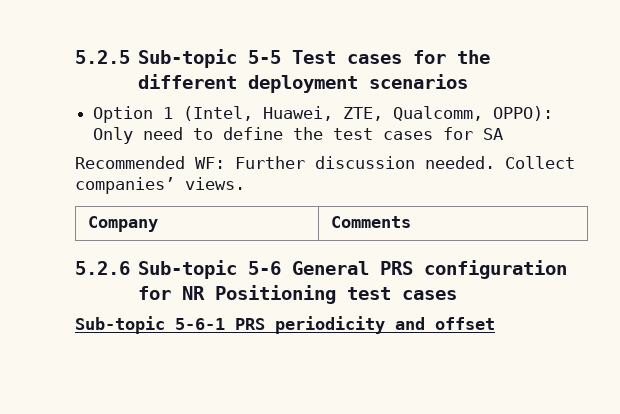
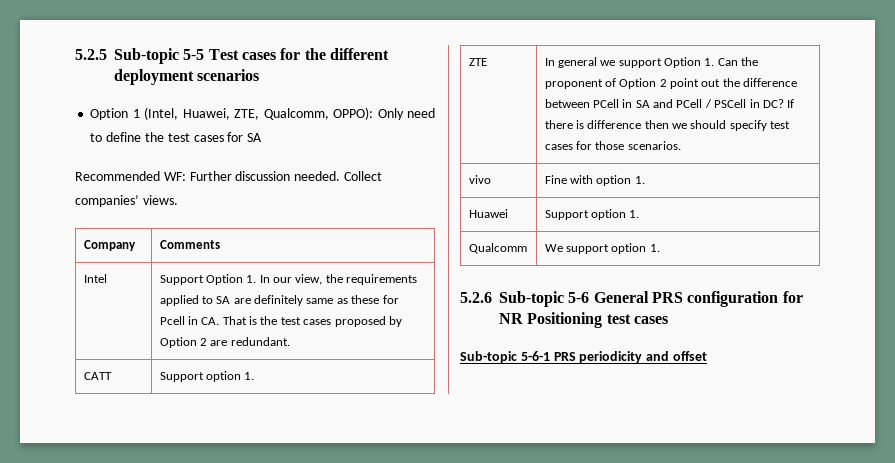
(411, 222) none -> [83,274,107,283] [159,274,418,285] [159,295,399,306] [159,316,402,327] [159,337,290,348] [83,372,112,380] [159,371,255,382] [468,58,487,66] [544,57,759,68] [544,78,798,89] [544,99,795,108] [544,120,791,131] [544,141,681,150] [468,175,491,184] [544,175,645,186] [468,209,508,218] [544,209,640,220] [468,243,527,254] [544,243,660,254] // Intel | Support Option 1. In our view, the requirements applied to SA are definitely same as these for Pcell in CA. That is the test cases proposed by Option 2 are redundant. // CATT | Support option 1. // ZTE | In general we support Option 1. Can the proponent of Option 2 point out the difference between PCell in SA and PCell / PSCell in DC? If there is difference then we should specify test cases for those scenarios. // vivo | Fine with option 1. // Huawei | Support option 1. // Qualcomm | We support option 1.

